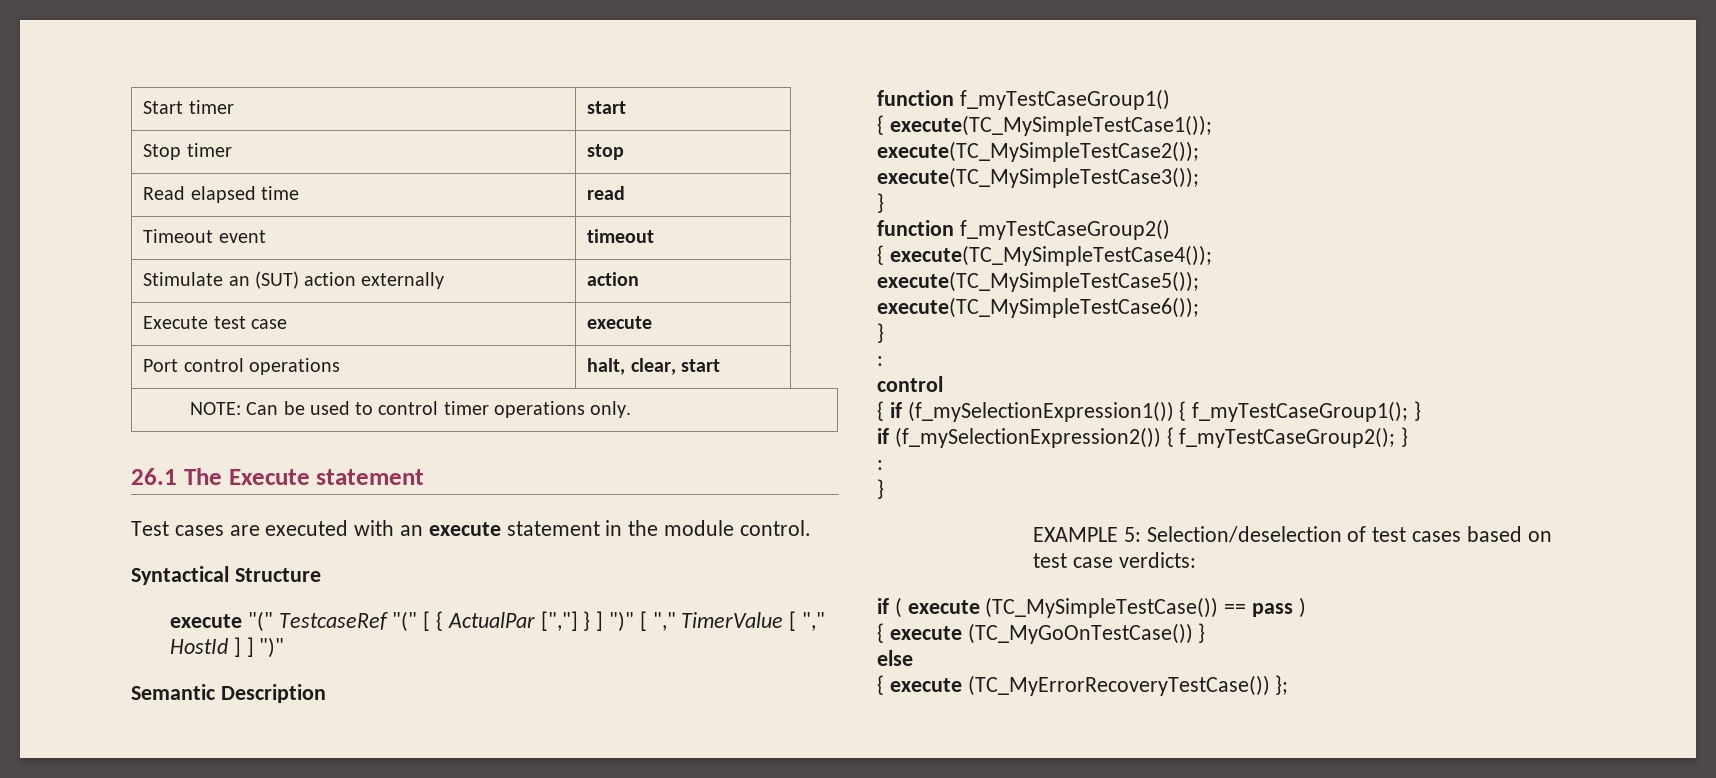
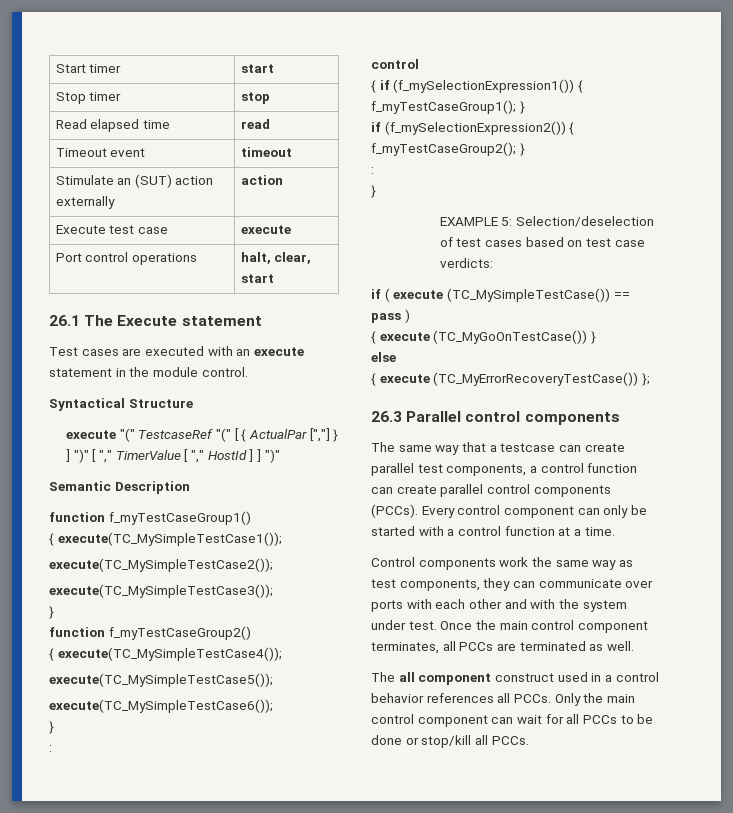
[190,401,632,418] // NOTE: Can be used to control timer operations only. -> (274, 278) none
(1289, 685) none -> [371,411,620,425] [371,442,625,455] [371,463,638,476] [371,484,611,497] [371,504,647,518] [371,526,615,536] [371,557,633,570] [371,578,654,591] [371,599,627,612] [371,620,648,633] [371,641,634,654] [371,672,659,685] [371,693,635,706] [371,714,654,727] [371,735,529,748] // 26.3 Parallel control components // The same way that a testcase can create parallel test components, a control function can create parallel control components (PCCs). Every control component can only be started with a control function at a time. // Control components work the same way as test components, they can communicate over ports with each other and with the system under test. Once the main control component terminates, all PCCs are terminated as well. // The all component construct used in a control behavior references all PCCs. Only the main control component can wait for all PCCs to be done or stop/kill all PCCs.

